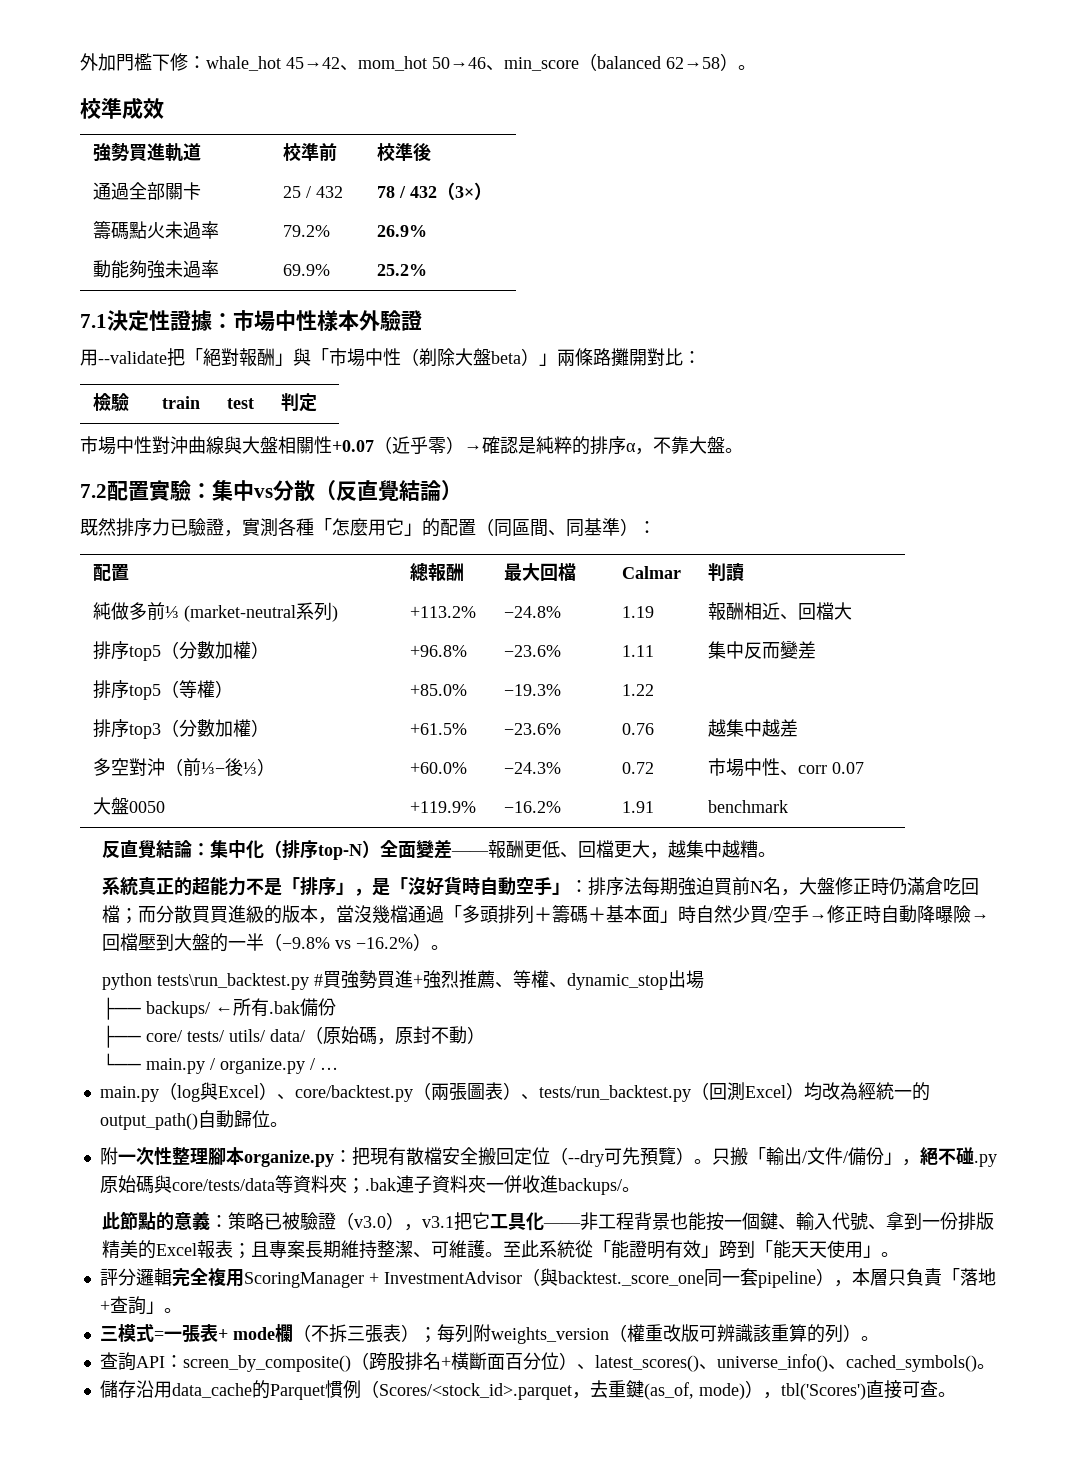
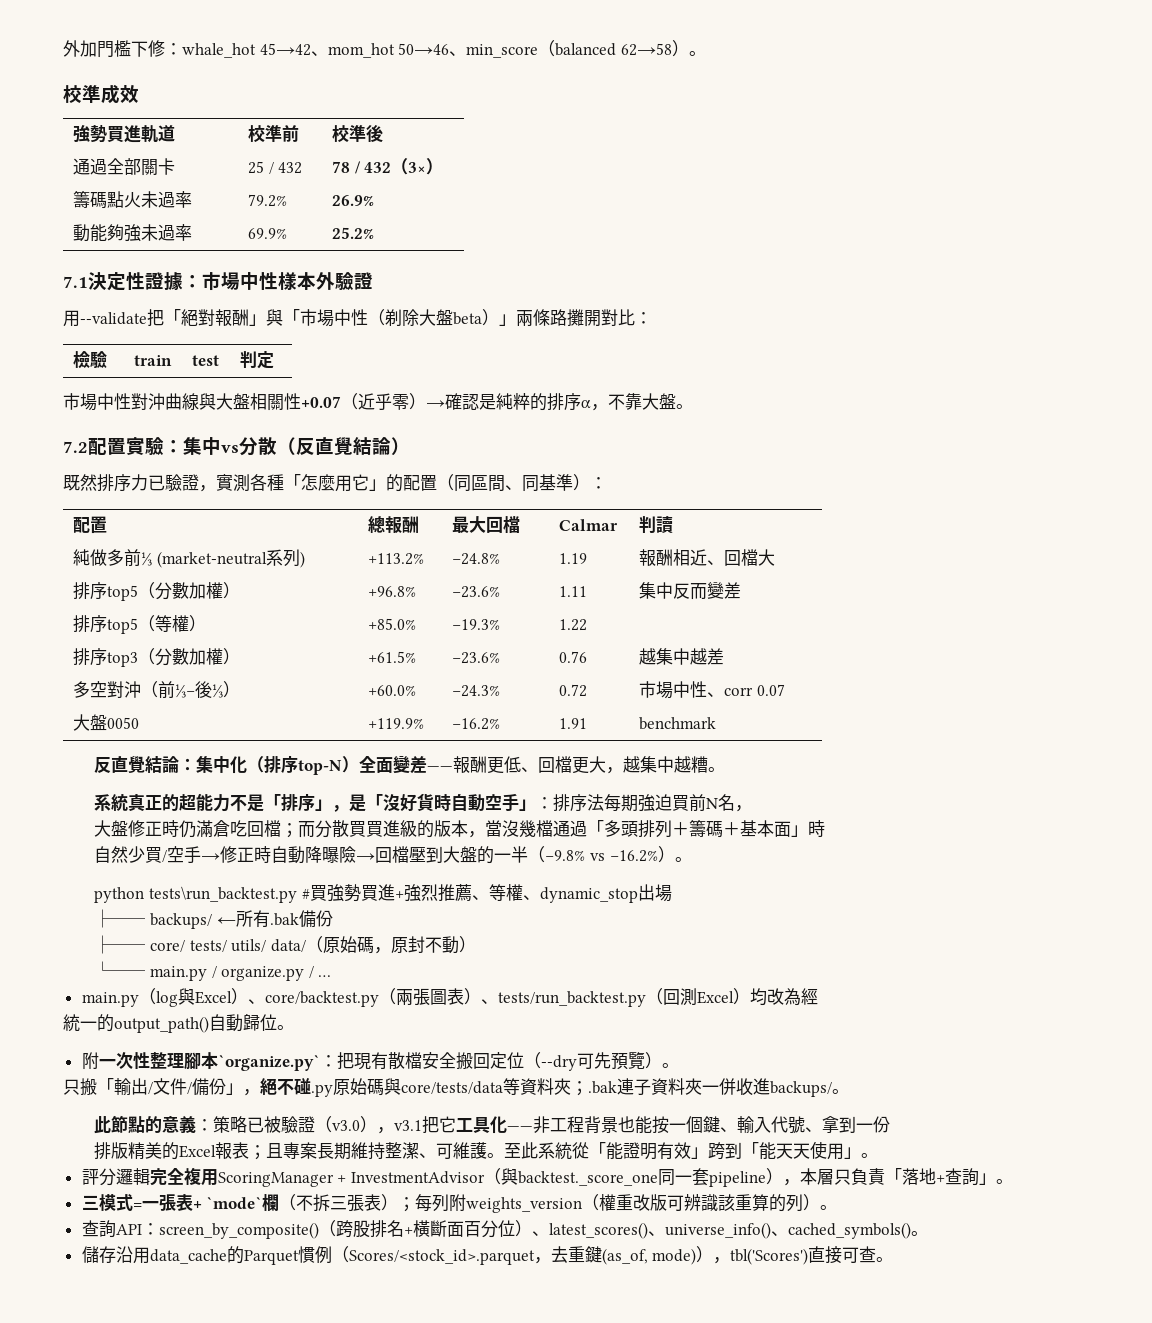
(799, 892) none -> (753, 808) //
(696, 914) none -> (826, 828) //
(876, 1091) none -> (818, 996) //
[243,1150,334,1167] organize.py -> [217,1055,320,1071] `organize.py`
(712, 1161) none -> (679, 1065) //
(958, 1221) none -> (891, 1124) //
[232,1327,275,1340] mode -> [206,1197,263,1209] `mode`

